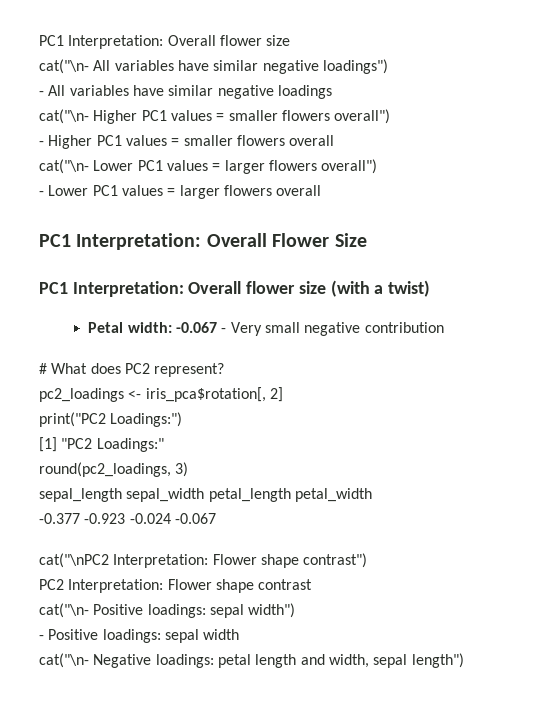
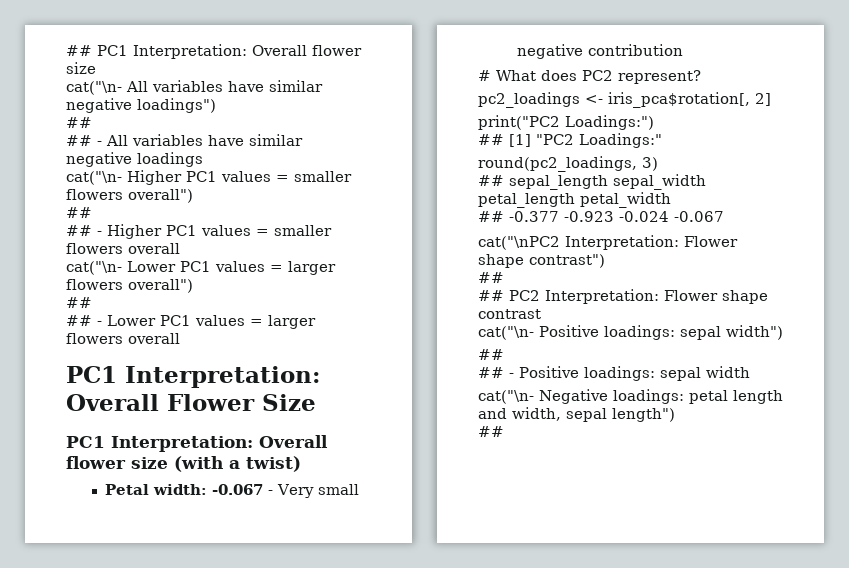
(39, 40) none -> [66,45,92,56] ##
(388, 66) none -> [66,117,92,128] [66,135,92,146] ## // ##
(391, 116) none -> [66,207,92,218] [66,225,92,236] ## // ##
(378, 166) none -> [66,297,92,308] [66,315,92,326] ## // ##
(183, 419) none -> [478,134,504,145] ##
(189, 469) none -> [478,175,504,186] ##
(372, 495) none -> [478,211,504,222] ##
(368, 560) none -> [478,272,504,283] [478,290,504,301] ## // ##
(296, 610) none -> [478,349,504,360] [478,367,504,378] ## // ##
(464, 660) none -> [478,426,504,437] // ##

